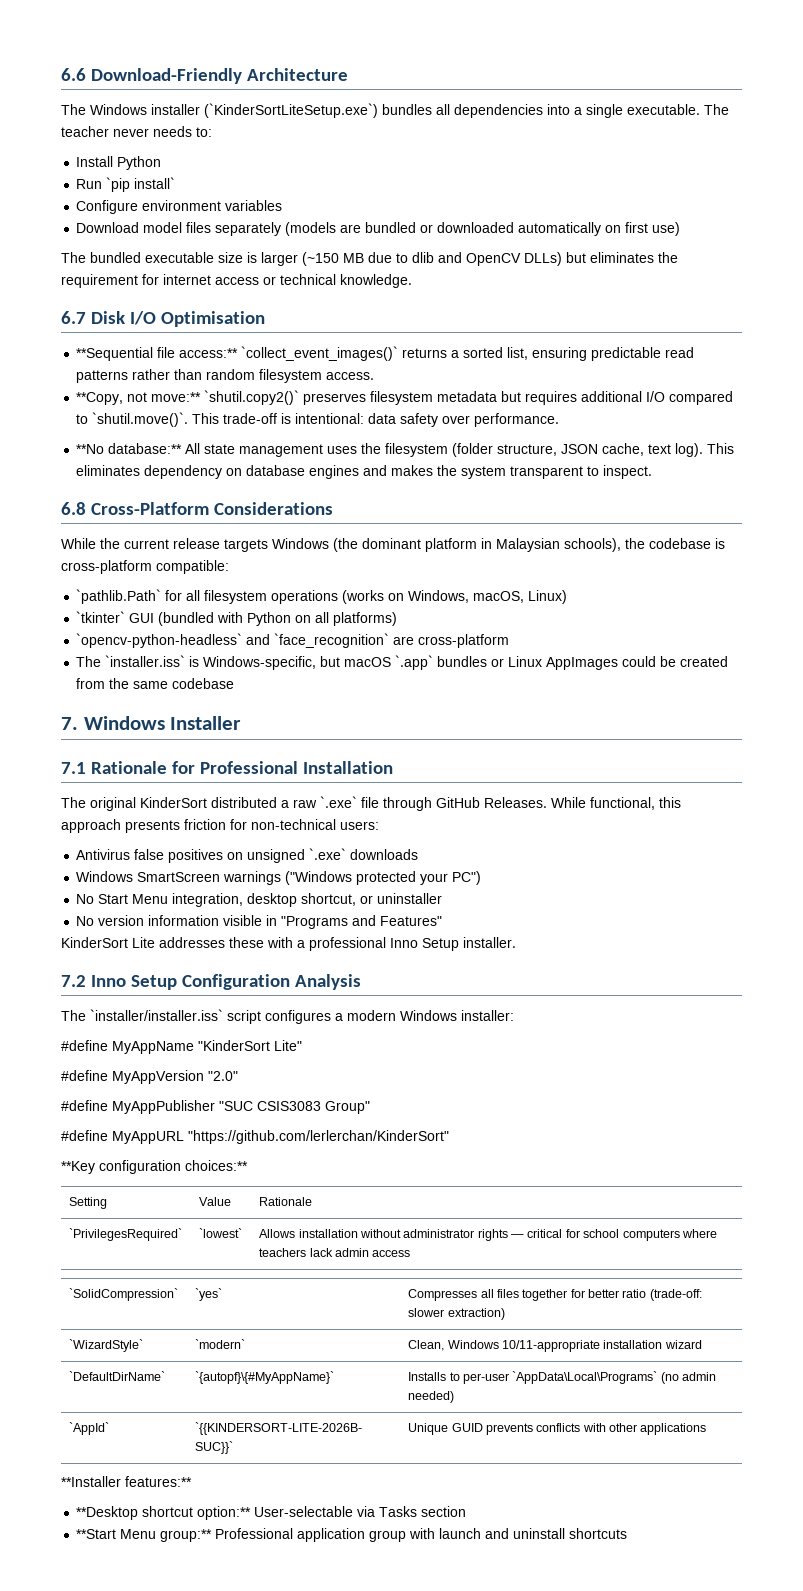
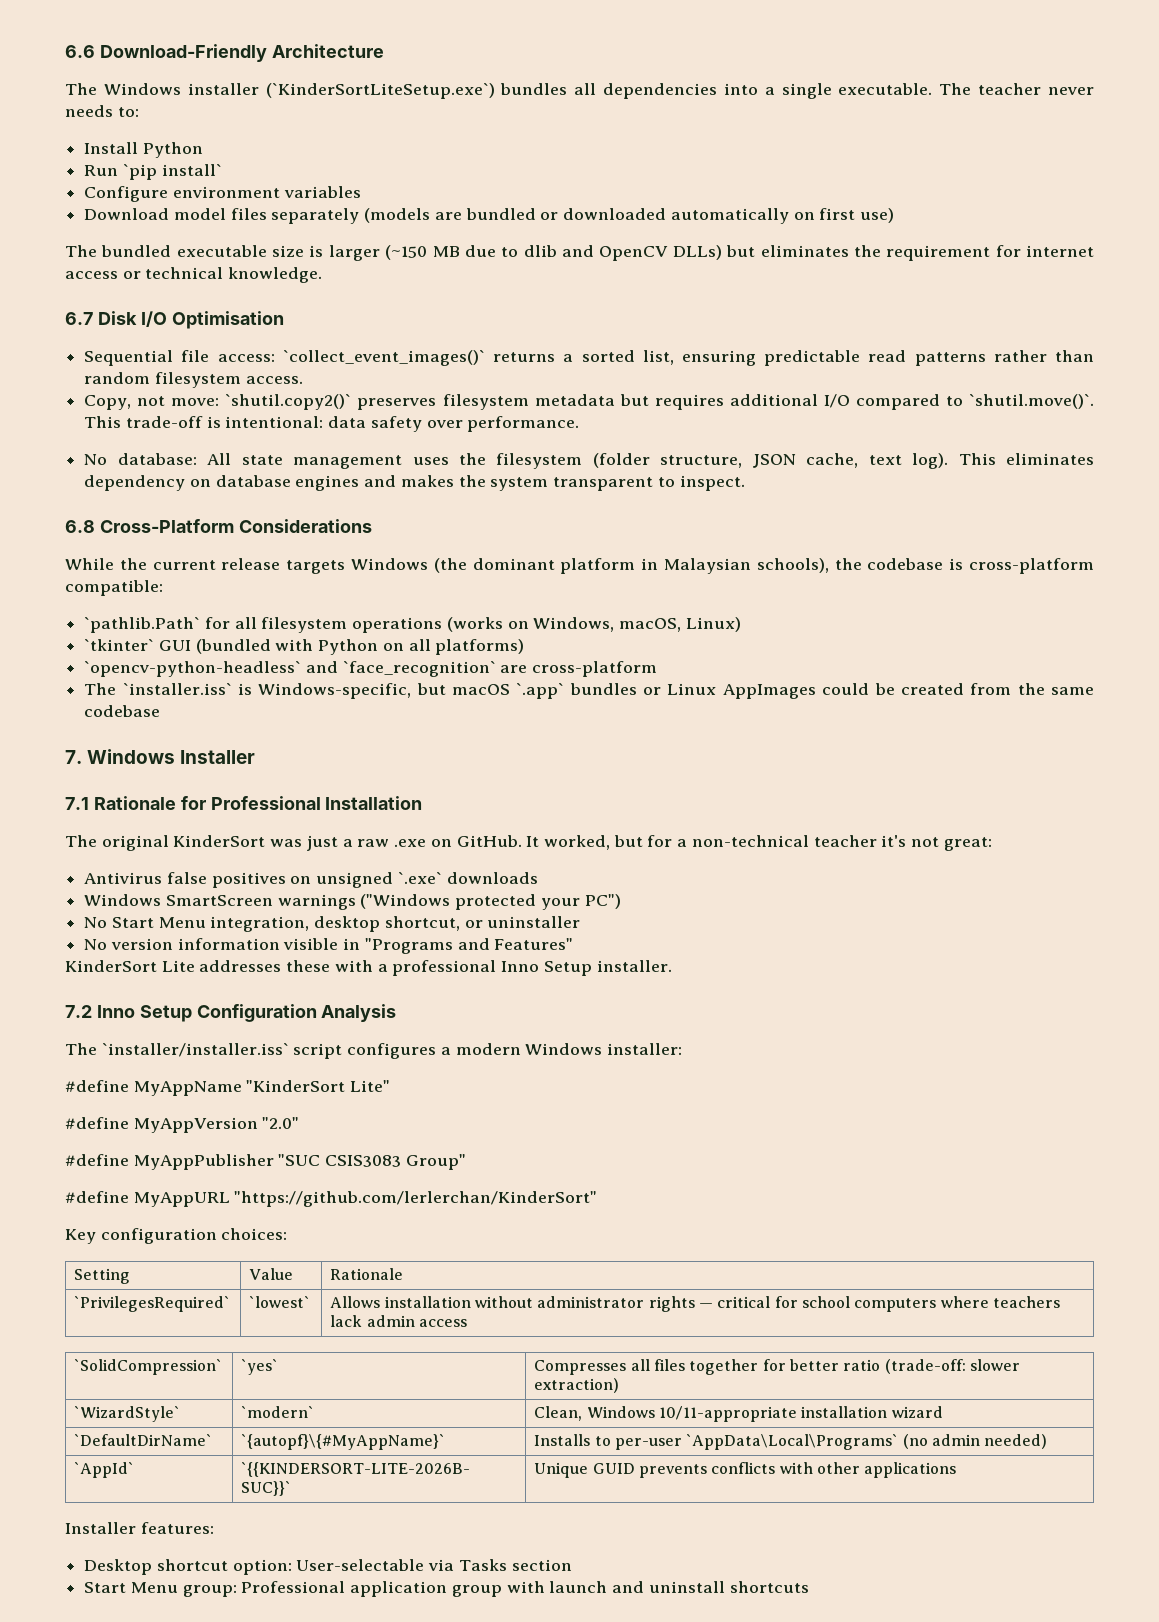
[76,347,239,361] **Sequential file access:** -> [84,350,275,366] Sequential file access:
[76,392,202,405] **Copy, not move:** -> [84,395,220,410] Copy, not move:
[76,443,183,454] **No database:** -> [84,453,197,465] No database:
[211,796,681,811] [61,819,379,833] distributed a raw `.exe` file through GitHub Releases. While functional, this approach presents friction for non-technical users: -> [270,835,992,851] was just a raw .exe on GitHub. It worked, but for a non-technical teacher it's not great:
[61,1160,248,1174] **Key configuration choices:** -> [65,1228,288,1244] Key configuration choices:
[61,1476,192,1487] [76,1506,252,1520] **Installer features:** // **Desktop shortcut option:** -> [65,1522,214,1534] [84,1559,292,1575] Installer features: // Desktop shortcut option:
[76,1529,213,1542] **Start Menu group:** -> [84,1582,237,1597] Start Menu group:

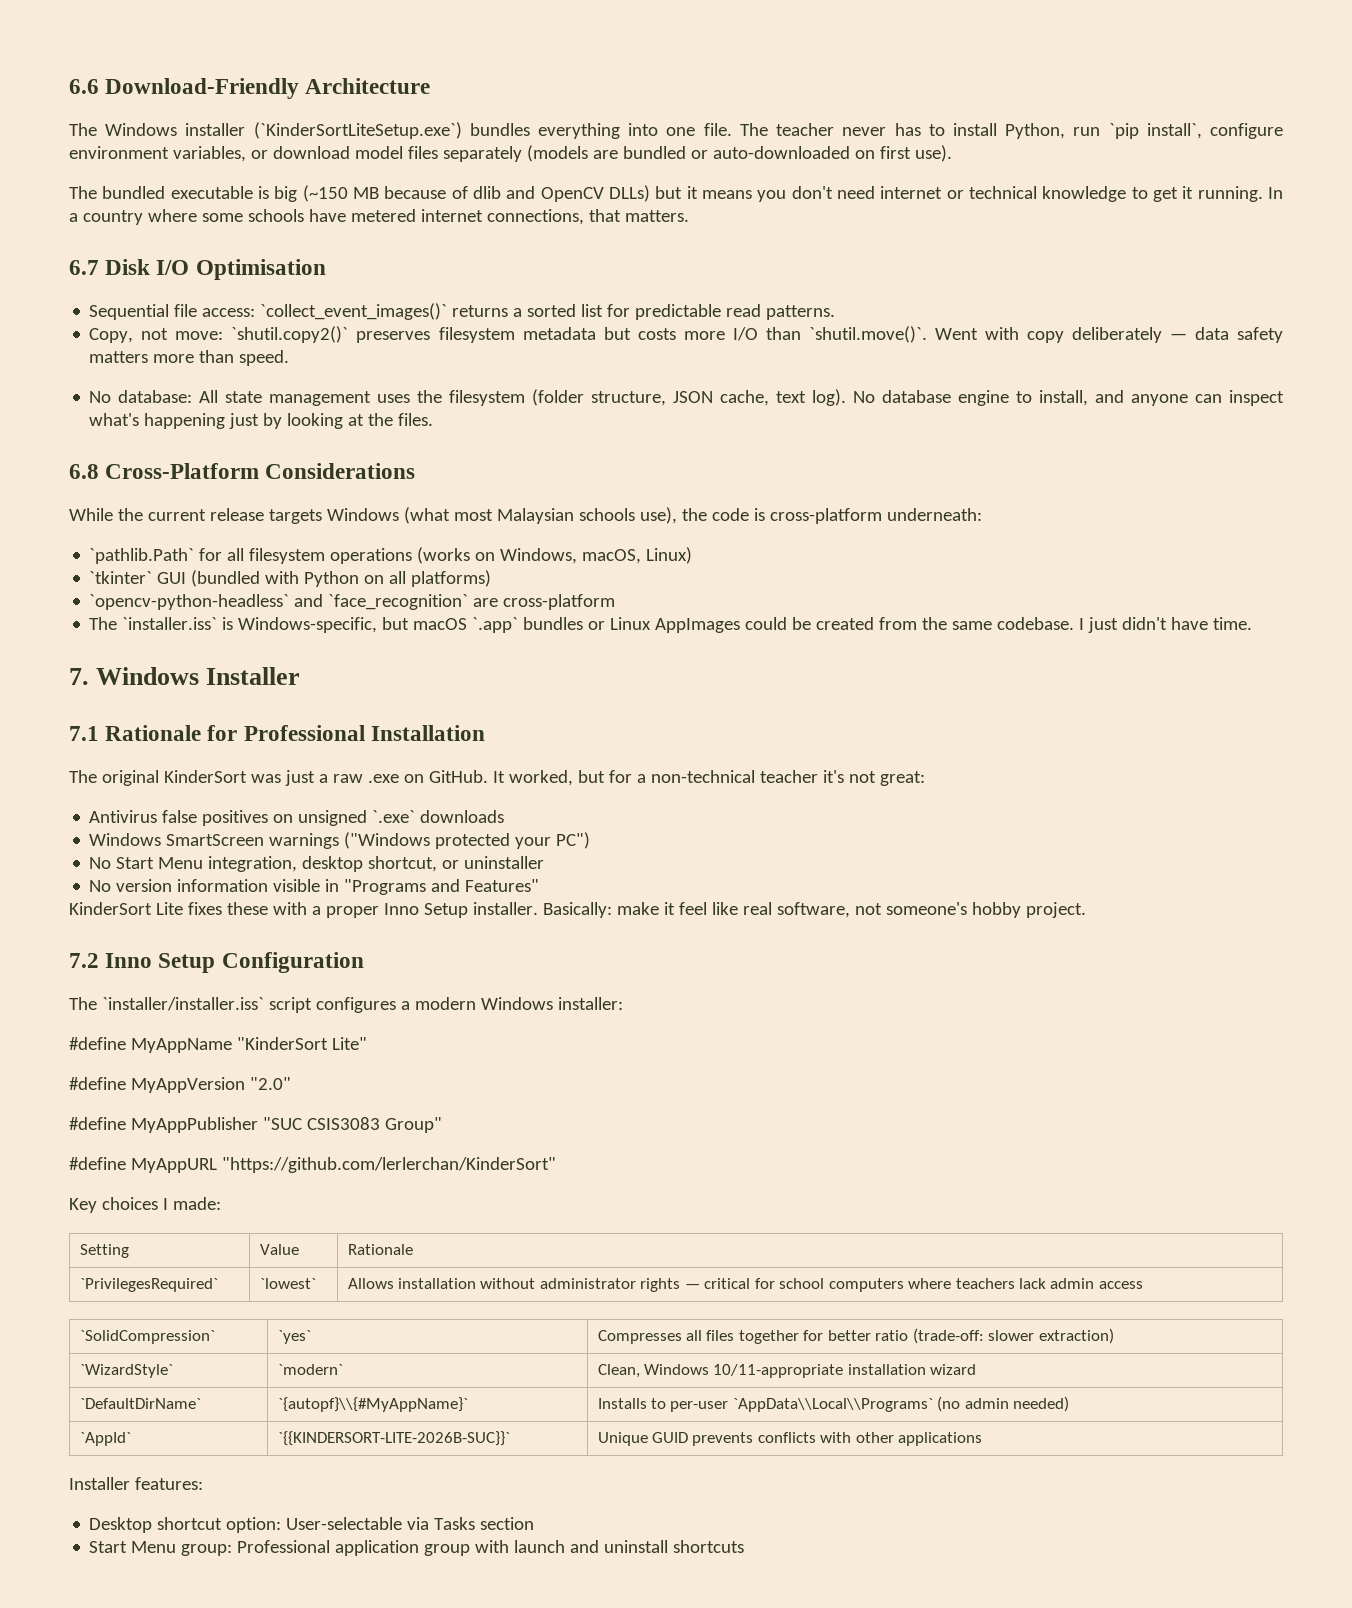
[574,83,1094,99] [65,105,139,117] [84,142,203,158] [84,164,222,180] [84,186,361,202] [84,208,170,220] all dependencies into a single executable. The teacher never needs to: // Install Python // Run `pip install` // Configure environment variables // Download -> [538,123,1283,139] [69,146,350,162] everything into one file. The teacher never has to install Python, run `pip install`, configure environment variables, or download
[563,208,789,224] downloaded automatically -> [712,146,850,159] auto-downloaded
[859,208,894,223] use) -> [914,145,952,162] use).
[272,245,519,261] size is larger (~150 MB due to -> [258,185,468,202] is big (~150 MB because of
[760,245,1094,261] [65,267,323,283] eliminates the requirement for internet access or technical knowledge. -> [686,186,1283,202] [69,209,689,225] it means you don't need internet or technical knowledge to get it running. In a country where some schools have metered internet connections, that matters.
[642,350,1094,366] [84,372,303,388] list, ensuring predictable read patterns rather than random filesystem access. -> [581,304,836,320] list for predictable read patterns.
[654,394,1094,410] [84,416,580,432] requires additional I/O compared to `shutil.move()`. This trade-off is intentional: data safety over performance. -> [637,326,1283,343] [89,350,290,366] costs more I/O than `shutil.move()`. Went with copy deliberately — data safety matters more than speed.
[958,453,1095,465] [84,475,745,491] This eliminates dependency on database engines and makes the system transparent to inspect. -> [853,390,1284,406] [89,413,434,429] No database engine to install, and anyone can inspect what's happening just by looking at the files.
[433,558,944,574] (the dominant platform in Malaysian schools), the codebase -> [403,507,749,524] (what most Malaysian schools use), the code
[65,580,163,596] compatible: -> [886,508,982,521] underneath:
[84,705,161,717] codebase -> [997,617,1253,633] codebase. I just didn't have time.
[199,960,282,972] addresses -> [187,902,222,915] fixes
[392,960,497,976] professional -> [325,906,379,918] proper
(672, 966) none -> [542,902,1086,918] Basically: make it feel like real software, not someone's hobby project.
[321,1004,397,1022] Analysis -> (364, 962) none
[100,1228,288,1244] configuration choices: -> [101,1197,221,1210] choices I made:
[241,1434,446,1450] `{autopf}\{#MyAppName}` -> [277,1397,468,1412] `{autopf}\\{#MyAppName}`
[686,1434,899,1450] `AppData\Local\Programs` -> [732,1398,933,1412] `AppData\\Local\\Programs`

